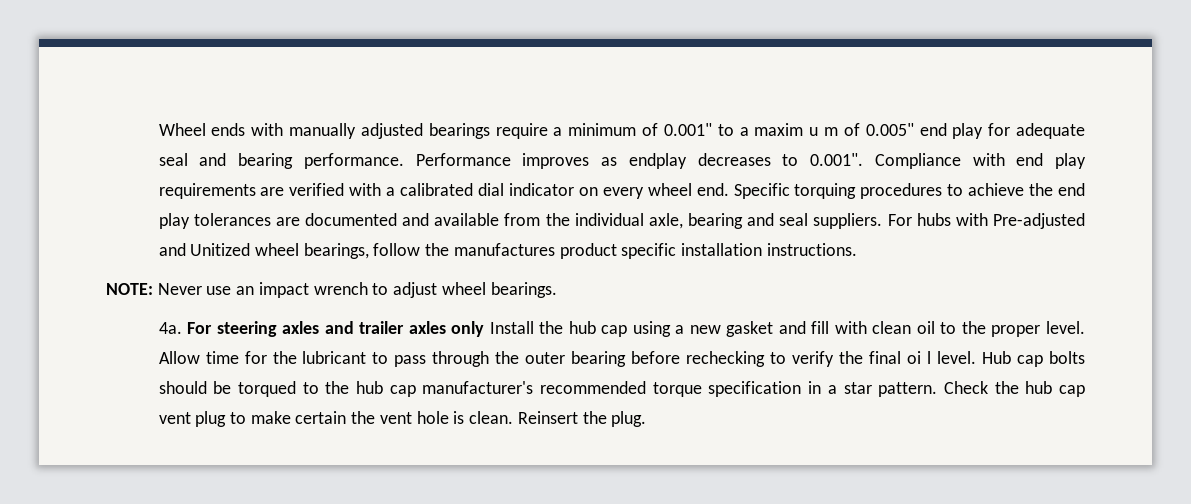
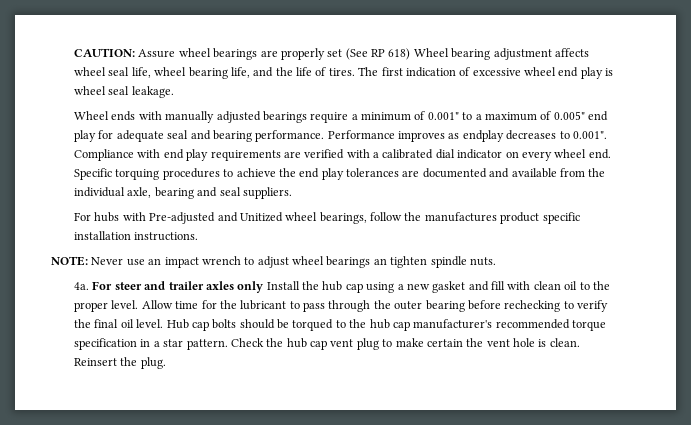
(158, 129) none -> [73,48,589,60] [73,67,614,79] [73,86,174,98] CAUTION: Assure wheel bearings are properly set (See RP 618) Wheel bearing adjustment affects wheel seal life, wheel bearing life, and the life of tires. The first indication of excessive wheel end play is wheel seal leakage. //
[754,123,839,136] maxim u m -> [484,112,537,121] maximum
(883, 221) none -> (292, 193) //
[490,282,557,298] bearings. -> [326,256,496,268] bearings an tighten spindle nuts.
[216,321,320,337] steering axles -> [114,282,142,290] steer
[907,351,932,364] oi l -> [120,319,134,328] oil

